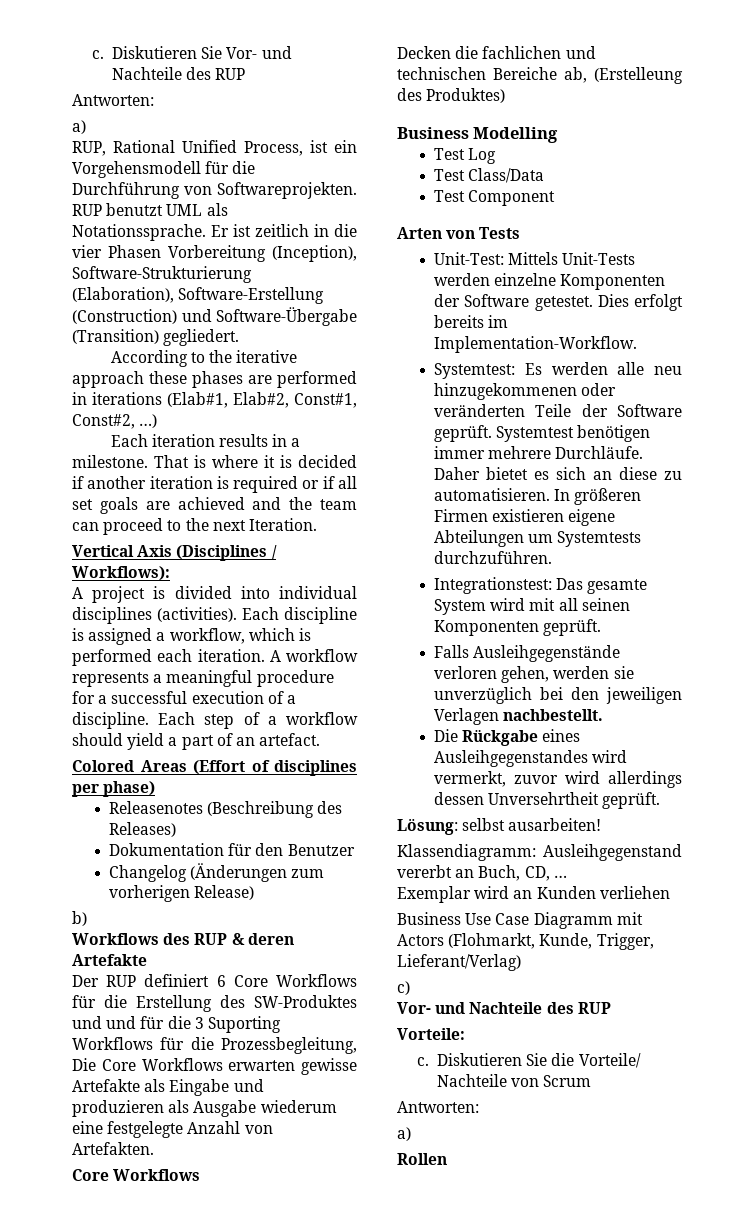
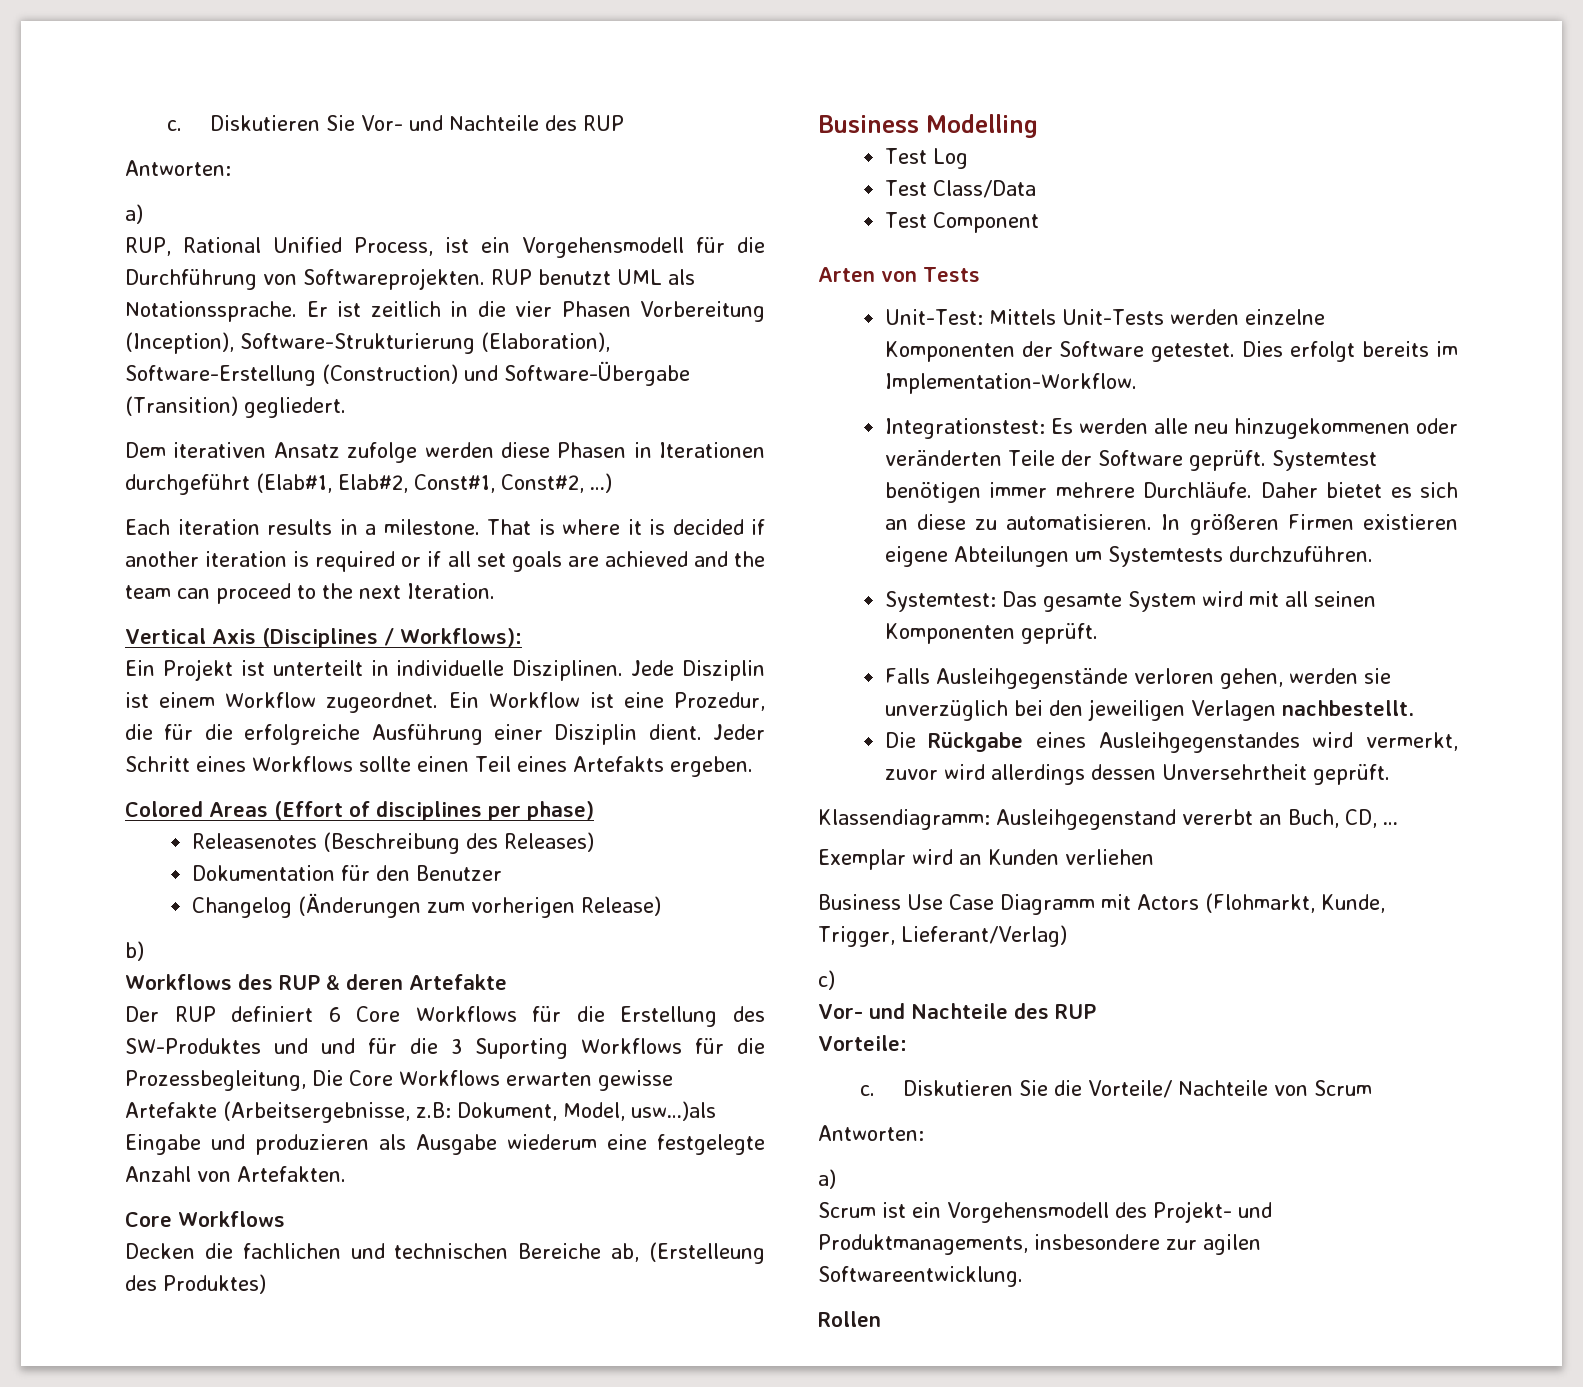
[110,350,298,367] [72,371,357,388] [72,392,162,405] According to the iterative approach these phases are performed in iterations -> [125,442,765,463] [125,474,250,495] Dem iterativen Ansatz zufolge werden diese Phasen in Iterationen durchgeführt
[72,586,357,603] [72,607,357,624] [72,628,311,645] [72,649,358,666] [72,670,334,687] [72,691,296,704] [72,712,358,729] [72,733,321,750] A project is divided into individual disciplines (activities). Each discipline is assigned a workflow, which is performed each iteration. A workflow represents a meaningful procedure for a successful execution of a discipline. Each step of a workflow should yield a part of an artefact. -> [125,659,765,681] [125,692,765,713] [125,724,765,745] [125,756,753,777] Ein Projekt ist unterteilt in individuelle Disziplinen. Jede Disziplin ist einem Workflow zugeordnet. Ein Workflow ist eine Prozedur, die für die erfolgreiche Ausführung einer Disziplin dient. Jeder Schritt eines Workflows sollte einen Teil eines Artefakts ergeben.
[144,1079,166,1092] als -> [223,1101,716,1123] (Arbeitsergebnisse, z.B: Dokument, Model, usw…)als
[434,363,516,379] Systemtest: -> [884,418,1045,439] Integrationstest:
[434,577,553,594] Integrationstest: -> [884,591,996,612] Systemtest:
[397,818,602,835] // Lösung: selbst ausarbeiten! -> (1390, 774) none
(411, 1134) none -> [818,1201,1272,1223] [818,1234,1261,1255] [818,1266,1023,1287] // Scrum ist ein Vorgehensmodell des Projekt- und Produktmanagements, insbesondere zur agilen Softwareentwicklung.

